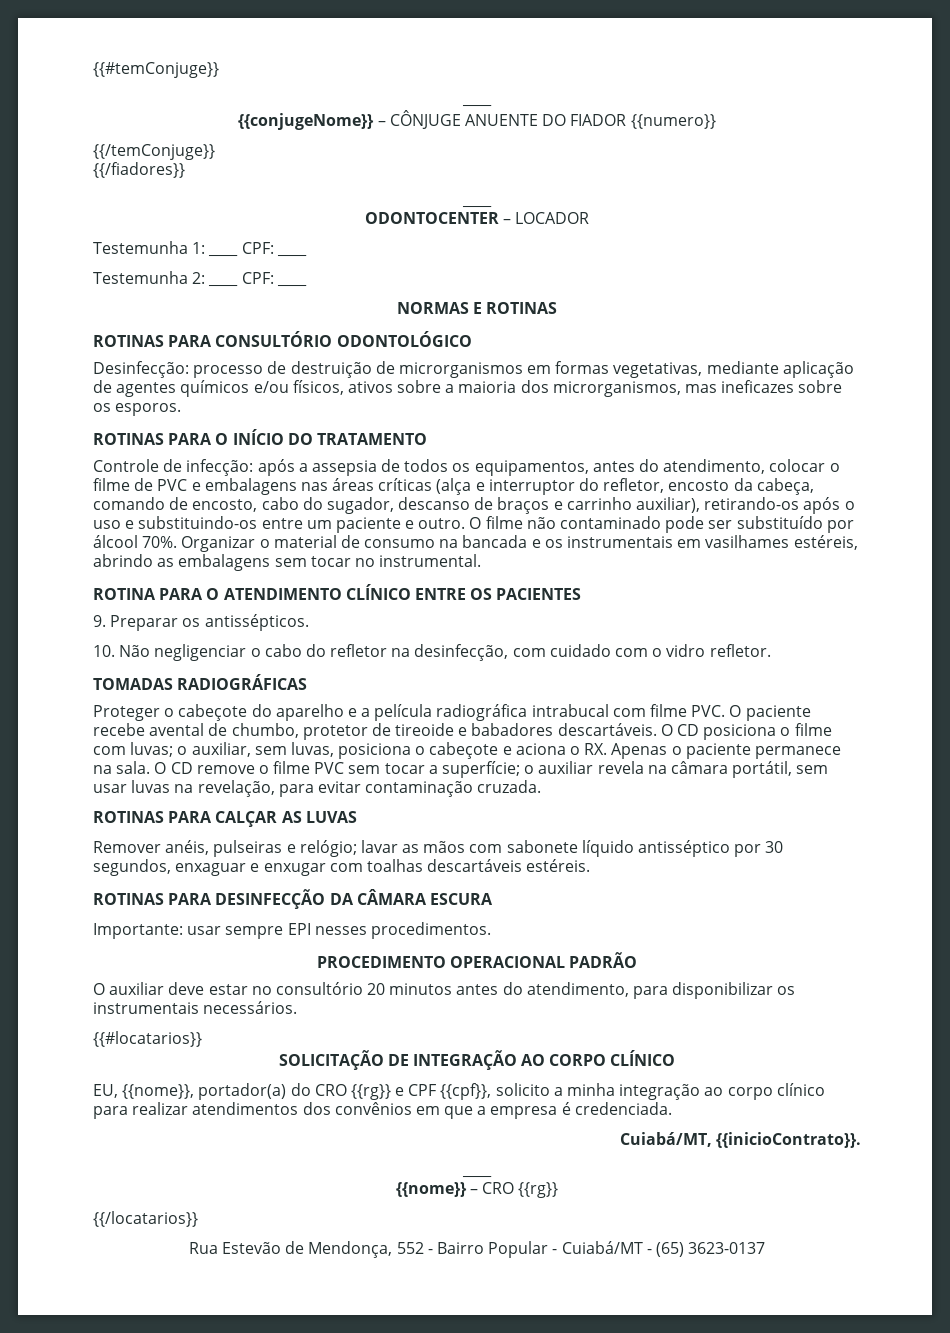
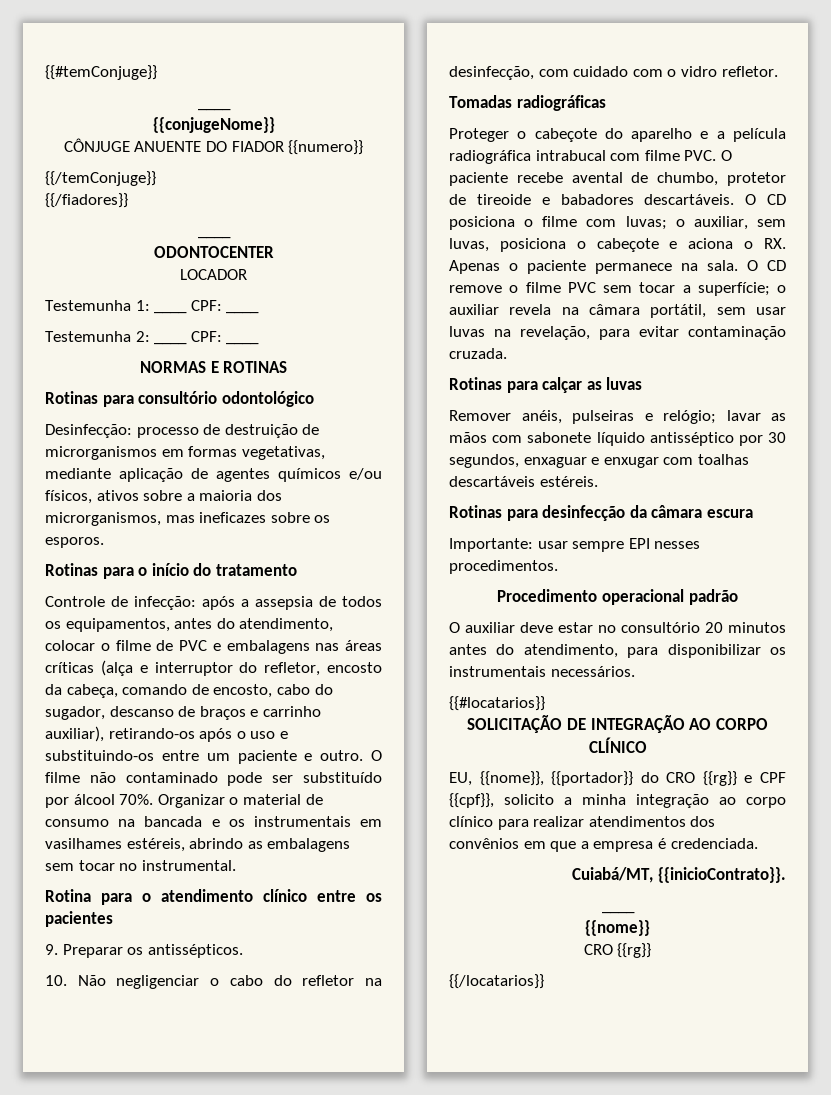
[377,121,386,126] – -> (275, 125) //
[503,219,511,224] – -> (274, 252) //
[93,331,472,347] ROTINAS PARA CONSULTÓRIO ODONTOLÓGICO -> [45,391,314,407] Rotinas para consultório odontológico
[93,429,427,445] ROTINAS PARA O INÍCIO DO TRATAMENTO -> [45,563,297,579] Rotinas para o início do tratamento
[93,584,582,600] ROTINA PARA O ATENDIMENTO CLÍNICO ENTRE OS PACIENTES -> [45,889,382,905] [45,911,113,927] Rotina para o atendimento clínico entre os pacientes
[93,674,308,690] TOMADAS RADIOGRÁFICAS -> [449,95,606,111] Tomadas radiográficas
[93,811,357,827] ROTINAS PARA CALÇAR AS LUVAS -> [449,377,643,393] Rotinas para calçar as luvas
[93,889,493,909] ROTINAS PARA DESINFECÇÃO DA CÂMARA ESCURA -> [449,505,753,521] Rotinas para desinfecção da câmara escura
[316,952,638,968] PROCEDIMENTO OPERACIONAL PADRÃO -> [497,589,738,605] Procedimento operacional padrão
[198,1083,287,1100] portador(a) -> [551,771,634,786] {{portador}}
[469,1189,478,1194] – -> (650, 928) //
[188,1241,766,1258] // Rua Estevão de Mendonça, 552 - Bairro Popular - Cuiabá/MT - (65) 3623-0137 -> (544, 981) none

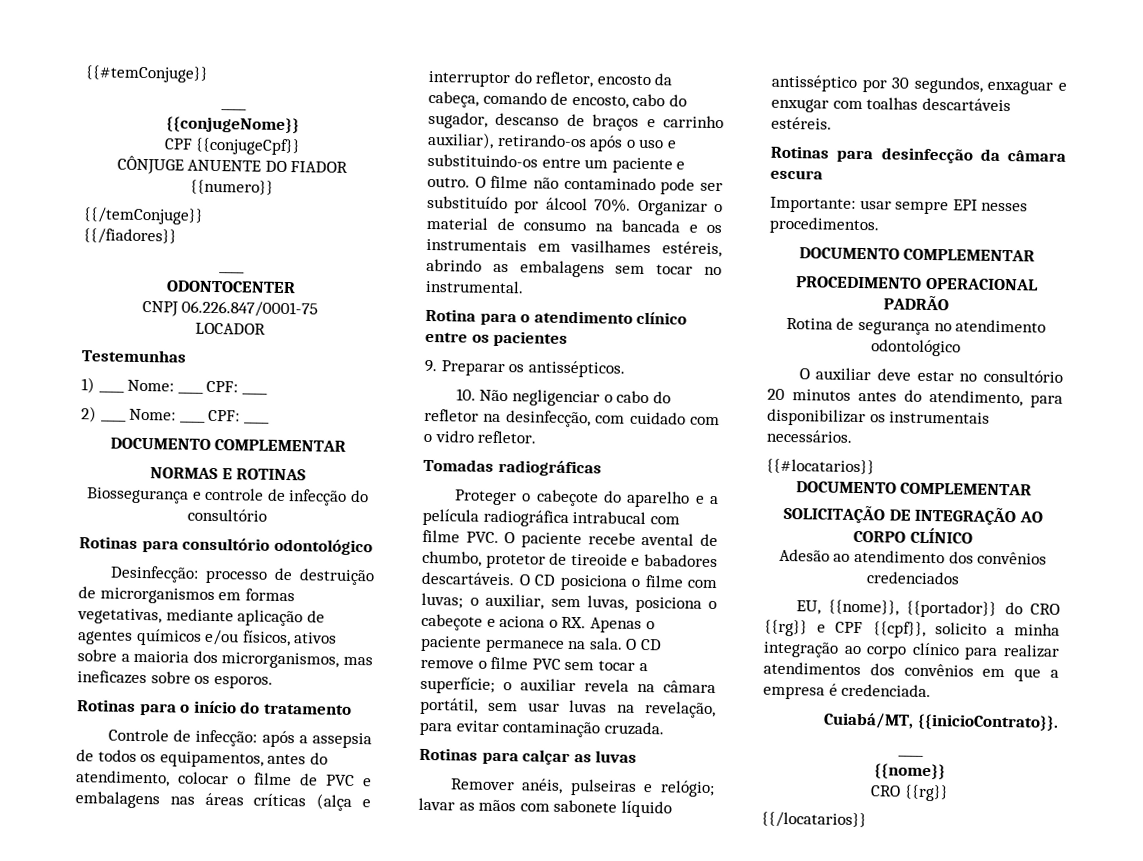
(275, 125) none -> [163,137,302,156] // CPF {{conjugeCpf}}
(274, 252) none -> [141,300,319,318] // CNPJ 06.226.847/0001-75
[45,300,150,311] [154,311,188,314] [190,300,222,311] [226,311,260,314] [45,331,150,342] [154,342,188,345] [190,331,222,342] [226,342,260,345] Testemunha 1: ____ CPF: ____ // Testemunha 2: ____ CPF: ____ -> [81,349,187,363] [81,377,268,395] [81,406,270,424] [109,437,347,452] Testemunhas // 1) ____ Nome: ____ CPF: ____ // 2) ____ Nome: ____ CPF: ____ // DOCUMENTO COMPLEMENTAR
(288, 367) none -> [86,487,369,506] [187,508,267,522] // Biossegurança e controle de infecção do consultório
[497,589,738,605] Procedimento operacional padrão -> [798,247,1036,262] [796,276,1039,291] [883,295,949,311] [785,317,1047,335] [871,339,961,357] DOCUMENTO COMPLEMENTAR // PROCEDIMENTO OPERACIONAL PADRÃO // Rotina de segurança no atendimento odontológico
(545, 703) none -> [795,481,1033,496] // DOCUMENTO COMPLEMENTAR
(647, 745) none -> [778,548,1048,565] [865,571,960,585] // Adesão ao atendimento dos convênios credenciados

